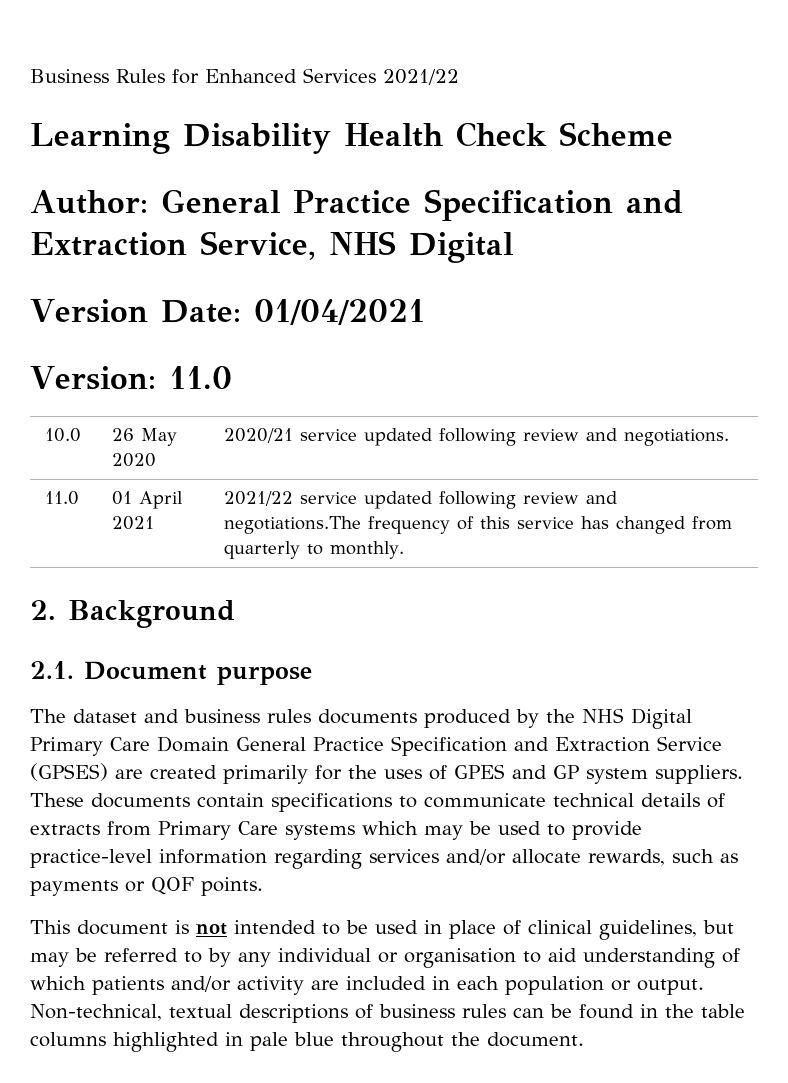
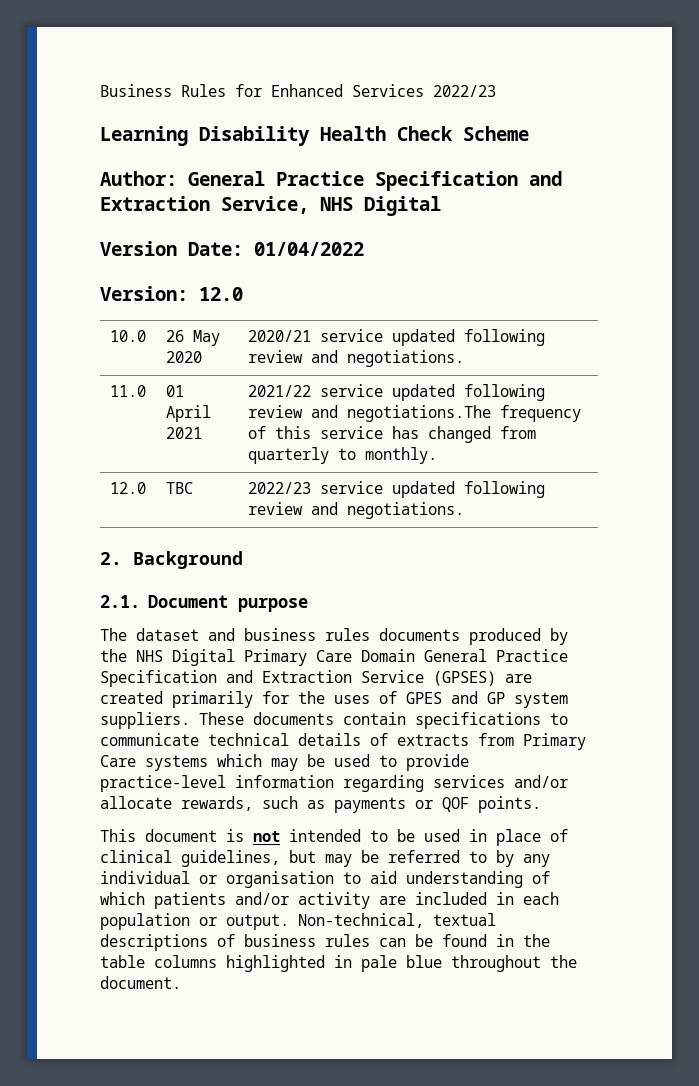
[383,69,459,85] 2021/22 -> [433,85,496,97] 2022/23
[253,299,425,325] 01/04/2021 -> [254,242,364,256] 01/04/2022
[168,366,232,389] 11.0 -> [199,287,243,301] 12.0
(405, 550) none -> [109,482,146,494] [165,482,193,494] [247,481,545,498] [247,502,464,519] // 12.0 | TBC | 2022/23 service updated following review and negotiations.

